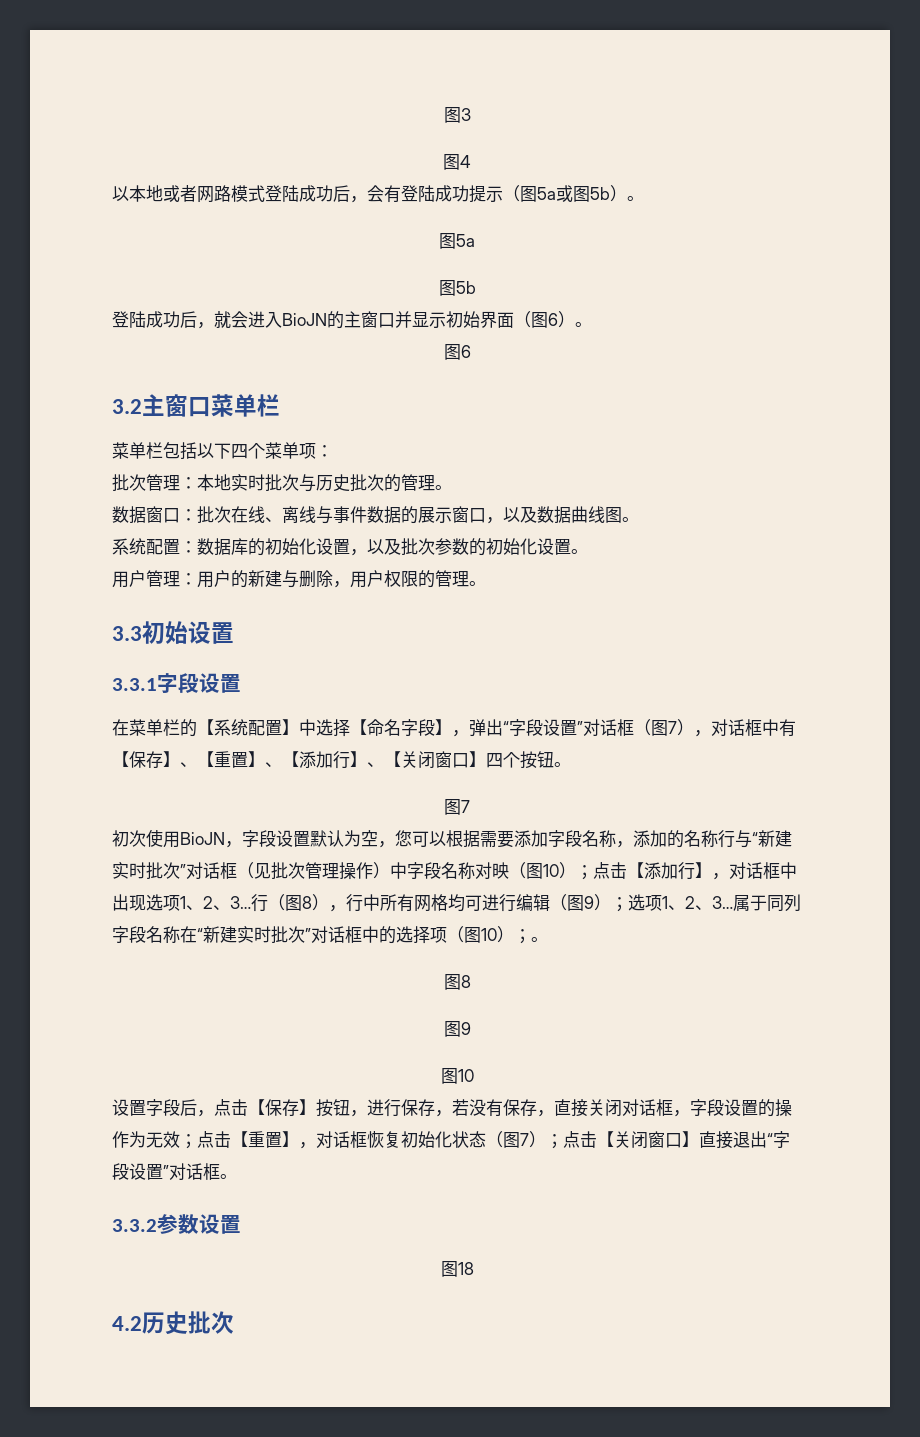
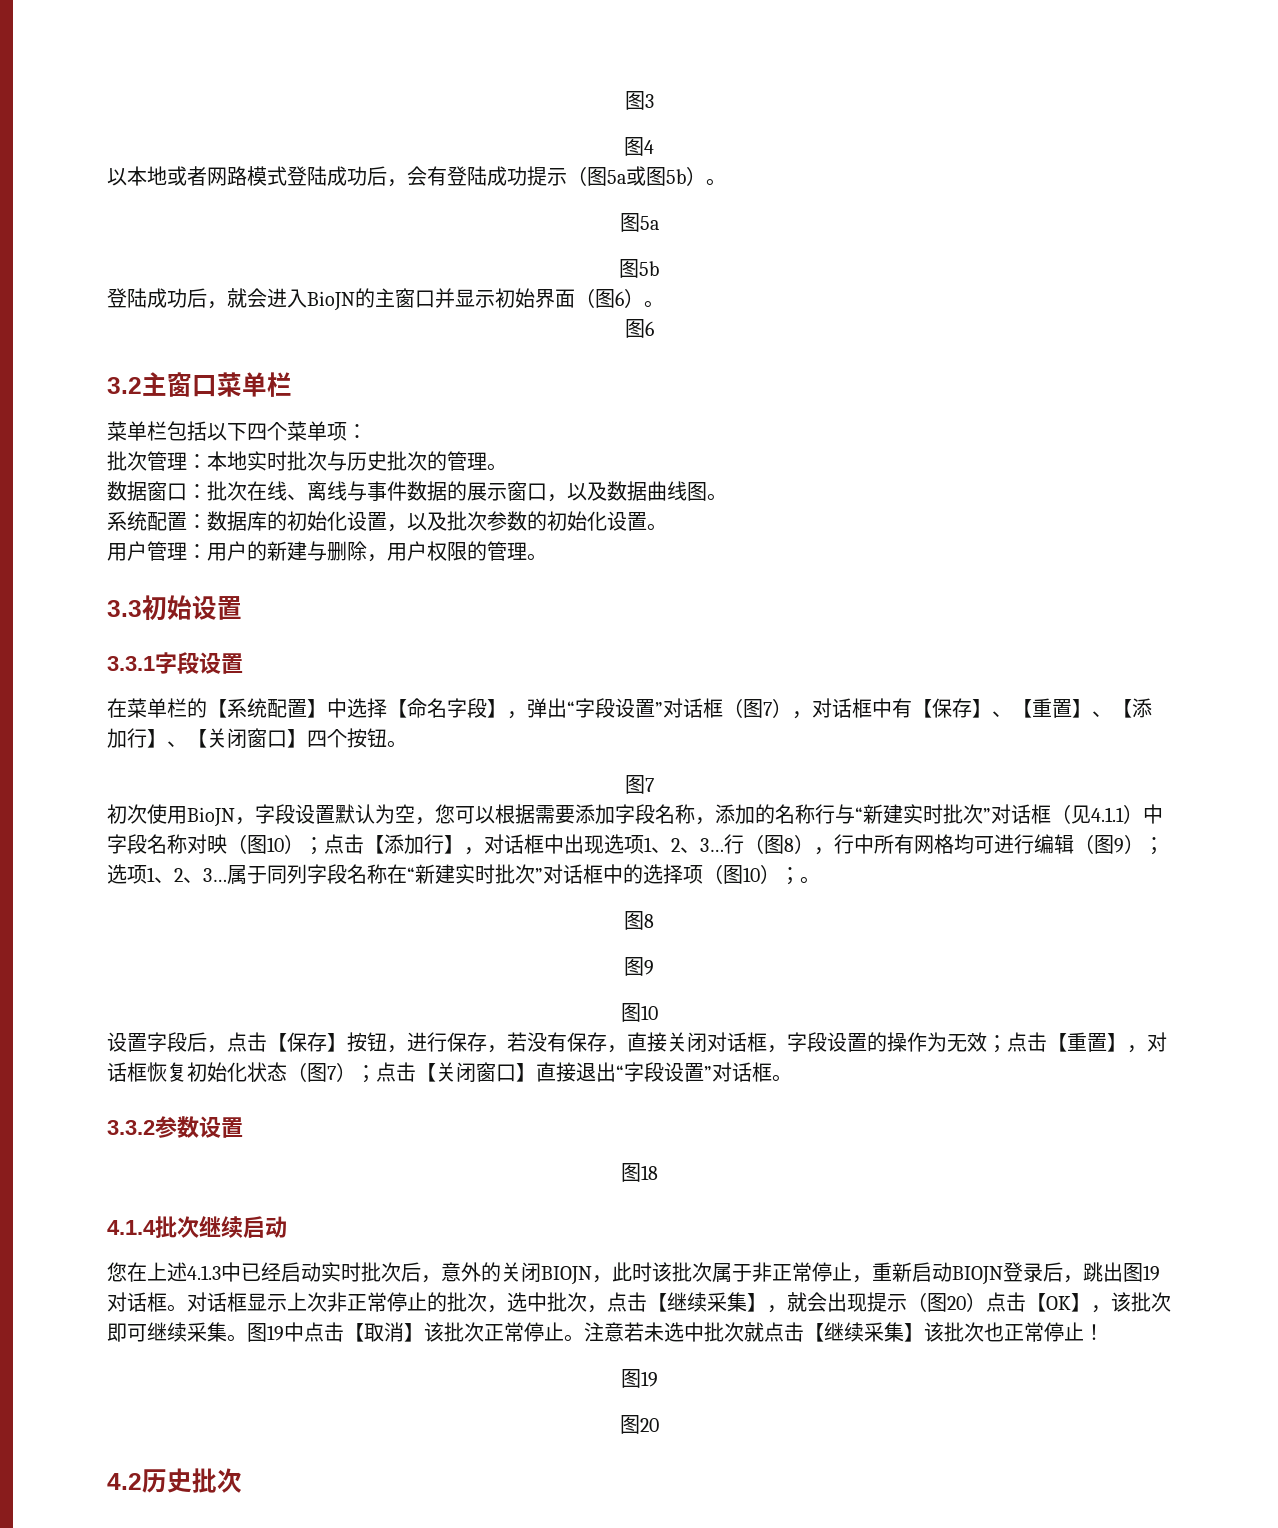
[271,862,373,880] 批次管理操作 -> [1091,807,1124,822] 4.1.1
(474, 1268) none -> [107,1216,287,1238] [107,1262,1160,1285] [107,1292,1171,1313] [107,1322,1104,1342] [620,1369,658,1388] [619,1415,659,1434] // 4.1.4批次继续启动 // 您在上述4.1.3中已经启动实时批次后，意外的关闭BIOJN，此时该批次属于非正常停止，重新启动BIOJN登录后，跳出图19对话框。对话框显示上次非正常停止的批次，选中批次，点击【继续采集】，就会出现提示（图20）点击【OK】，该批次即可继续采集。图19中点击【取消】该批次正常停止。注意若未选中批次就点击【继续采集】该批次也正常停止！ // 图19 // 图20

